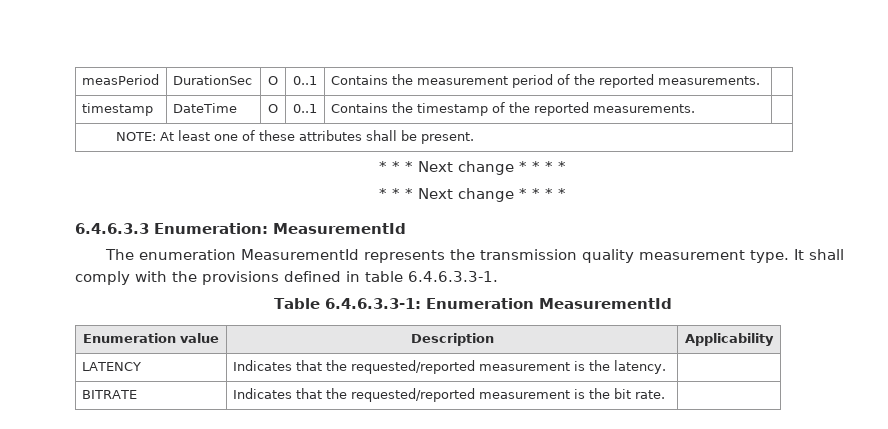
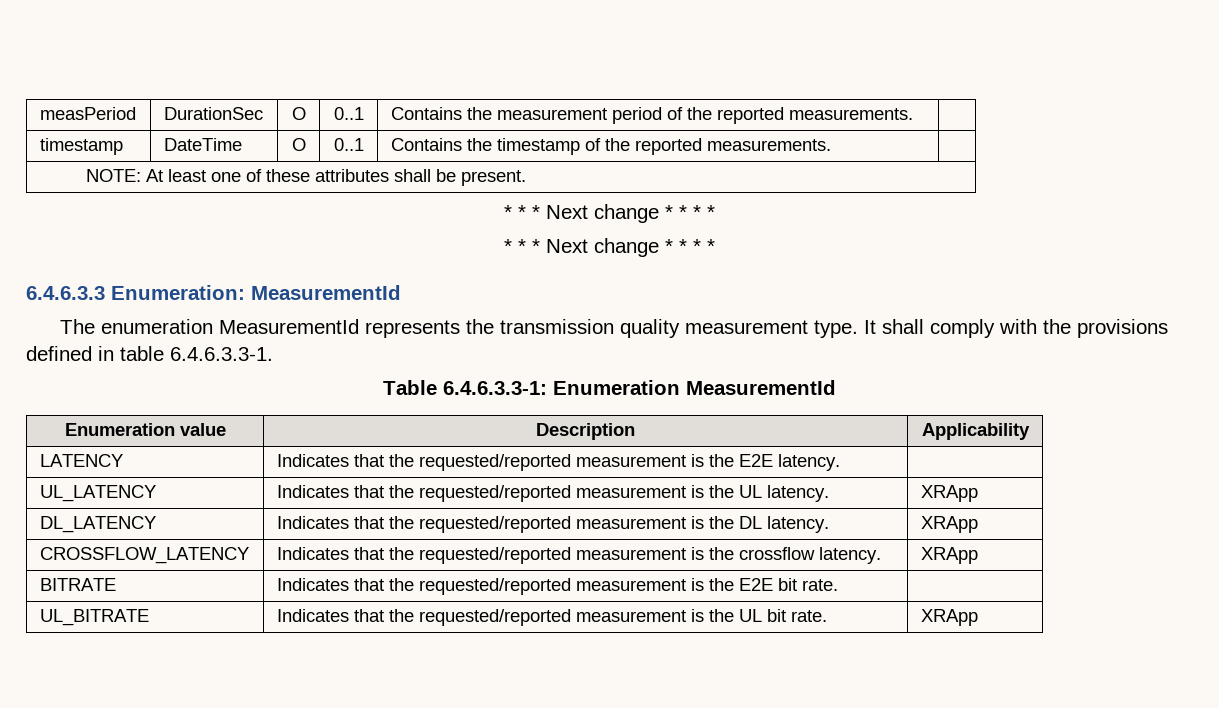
[613,360,666,374] latency. | -> [738,454,840,471] [39,485,156,502] [276,485,829,502] [920,485,978,502] [39,516,156,533] [276,516,829,533] [920,516,978,533] [39,547,249,564] [276,547,881,564] [920,547,978,564] E2E latency. | // UL_LATENCY | Indicates that the requested/reported measurement is the UL latency. | XRApp // DL_LATENCY | Indicates that the requested/reported measurement is the DL latency. | XRApp // CROSSFLOW_LATENCY | Indicates that the requested/reported measurement is the crossflow latency. | XRApp
[613,388,665,399] bit rate. | -> [738,578,838,591] [39,609,149,626] [276,609,827,626] [920,609,978,626] E2E bit rate. | // UL_BITRATE | Indicates that the requested/reported measurement is the UL bit rate. | XRApp

